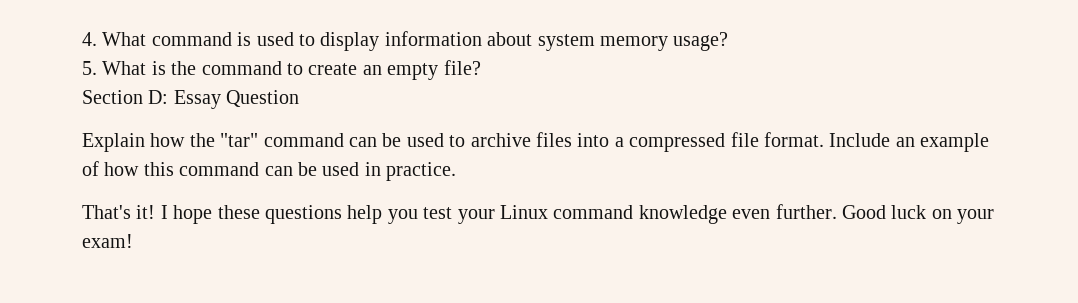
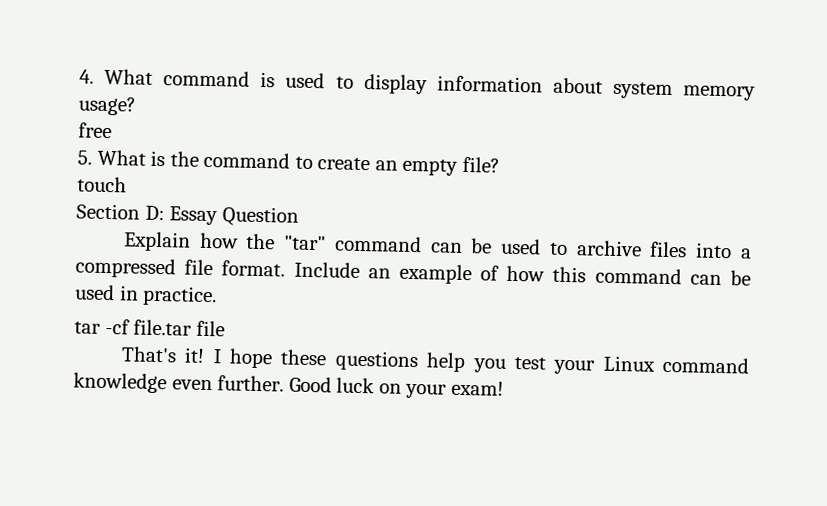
(729, 41) none -> [78,122,112,139] // free
(481, 67) none -> [77,176,127,193] // touch
(457, 171) none -> [74,318,225,337] // tar -cf file.tar file

